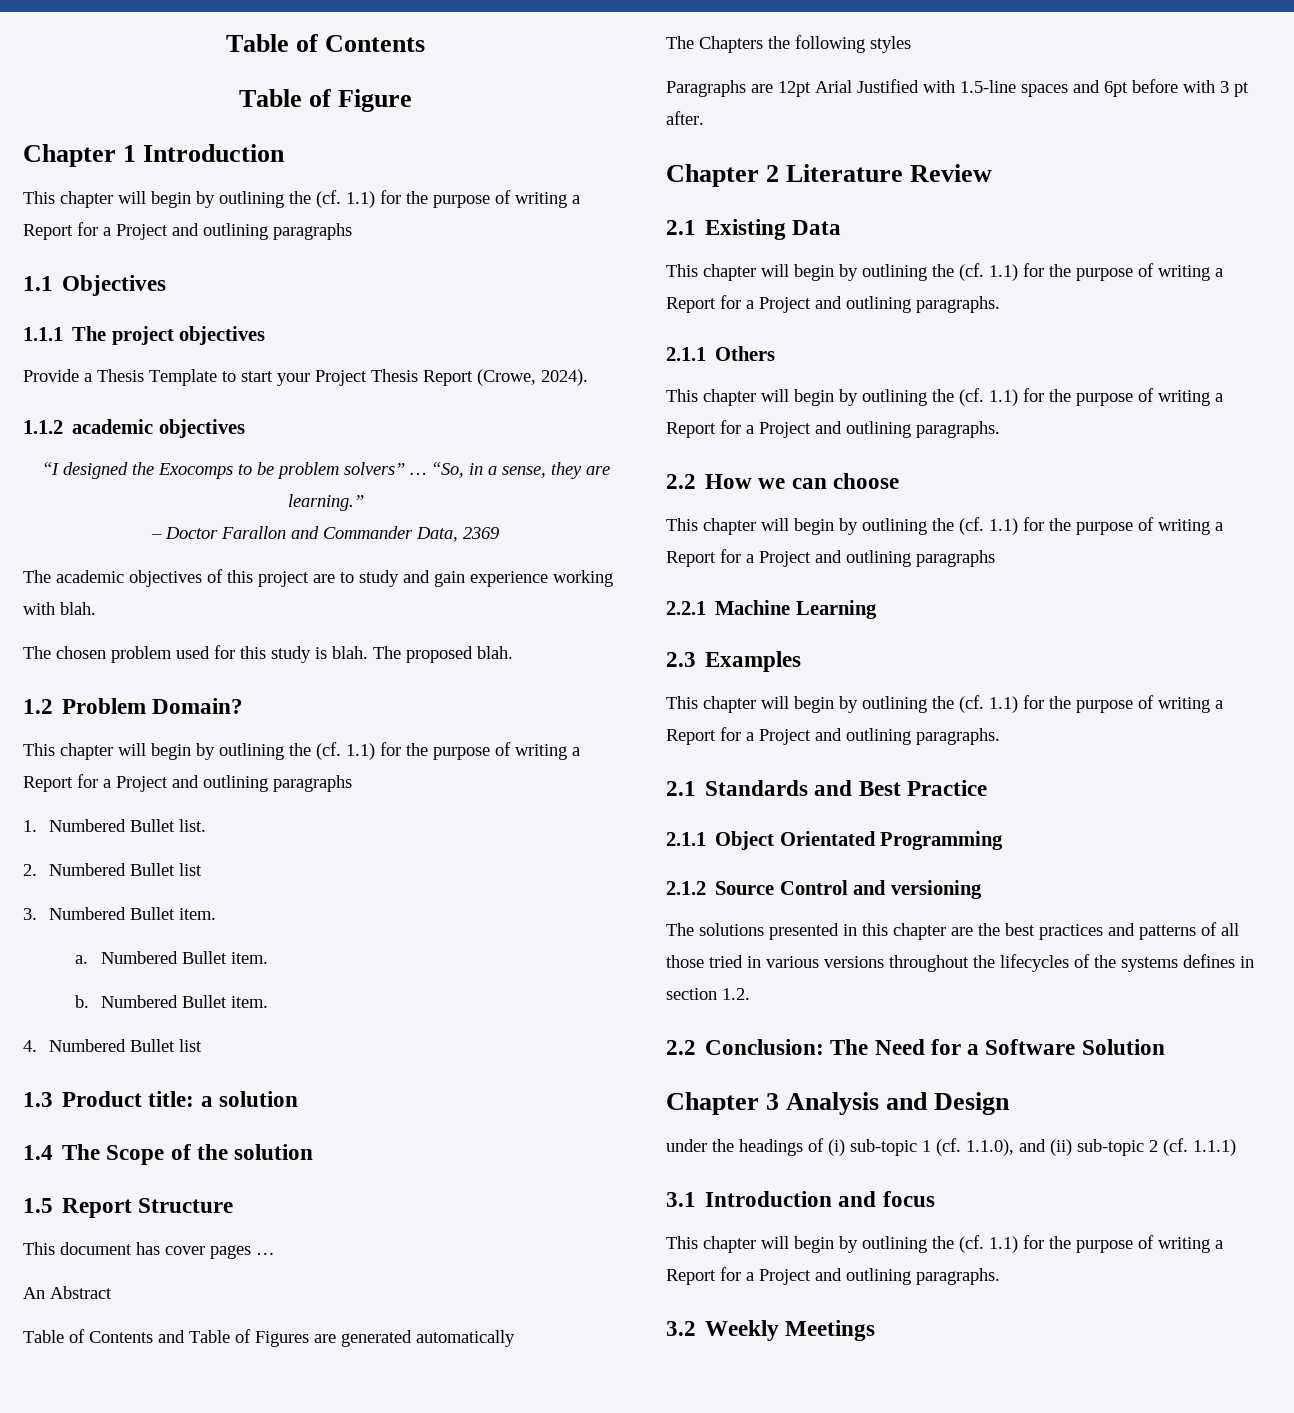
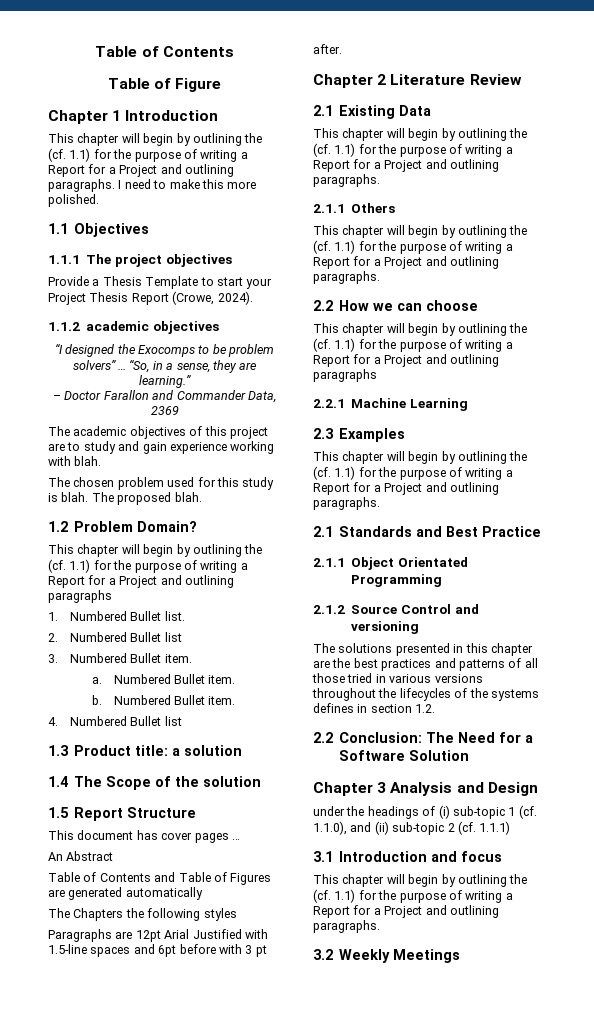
[273,223,352,240] paragraphs -> [48,179,257,192] [48,194,99,207] paragraphs. I need to make this more polished.

